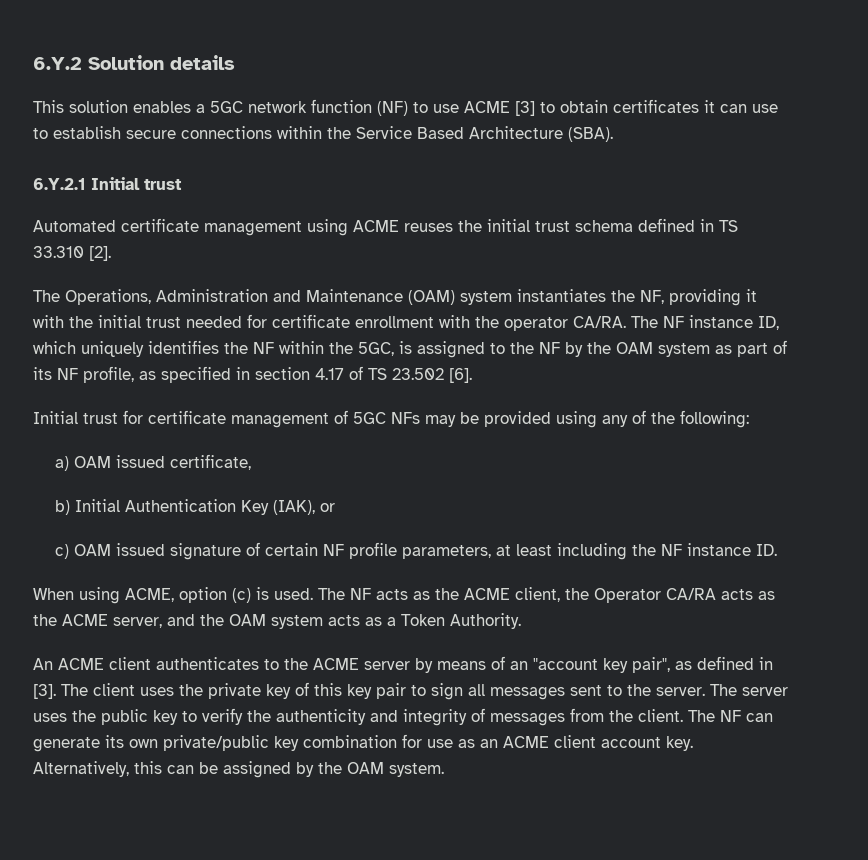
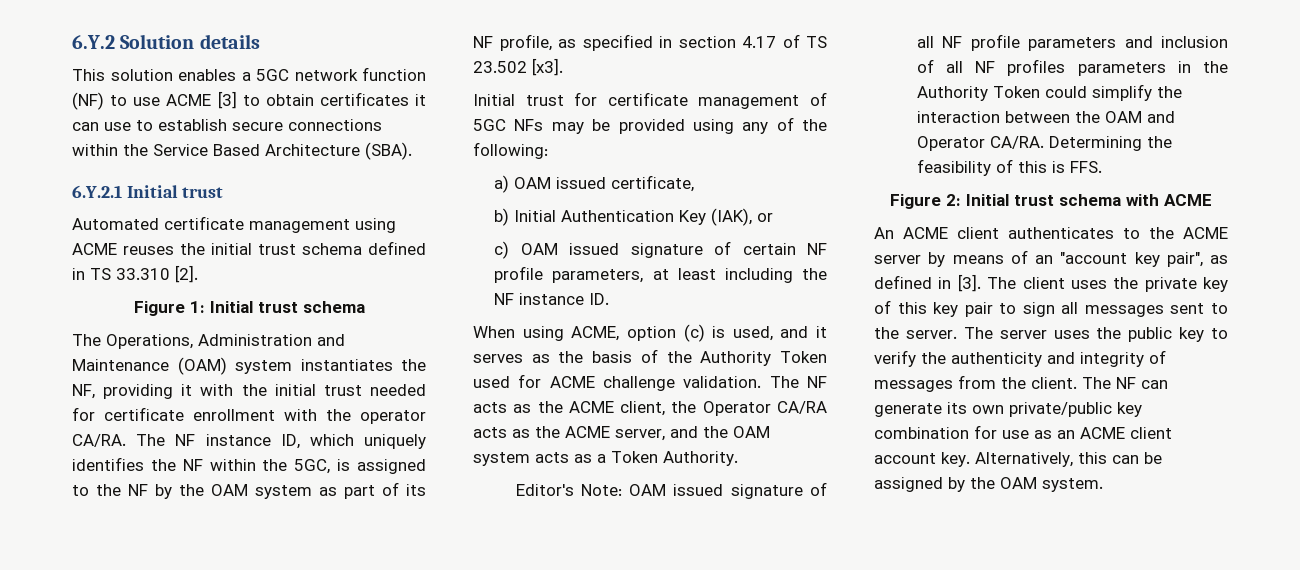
(111, 253) none -> [133,301,365,316] // Figure 1: Initial trust schema
[449,368,472,383] [6]. -> [532,58,563,76] [x3].
[274,588,313,600] used. -> [732,326,827,341] [473,349,827,366] [473,374,762,391] used, and it serves as the basis of the Authority Token used for ACME challenge validation.
(521, 621) none -> [515,482,827,499] [916,34,1228,51] [916,59,1228,76] [916,84,1182,101] [916,111,1175,123] [916,136,1172,151] [916,159,1102,176] [890,194,1212,209] // Editor's Note: OAM issued signature of all NF profile parameters and inclusion of all NF profiles parameters in the Authority Token could simplify the interaction between the OAM and Operator CA/RA. Determining the feasibility of this is FFS. // Figure 2: Initial trust schema with ACME

